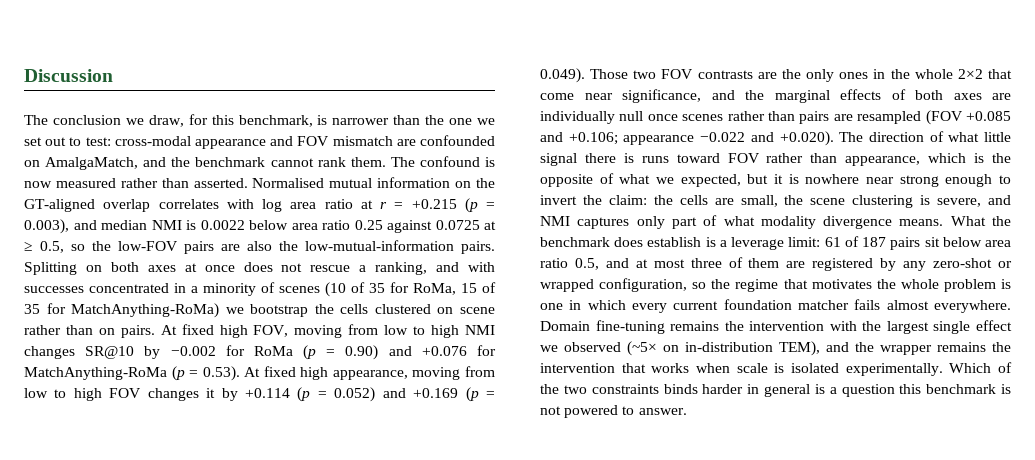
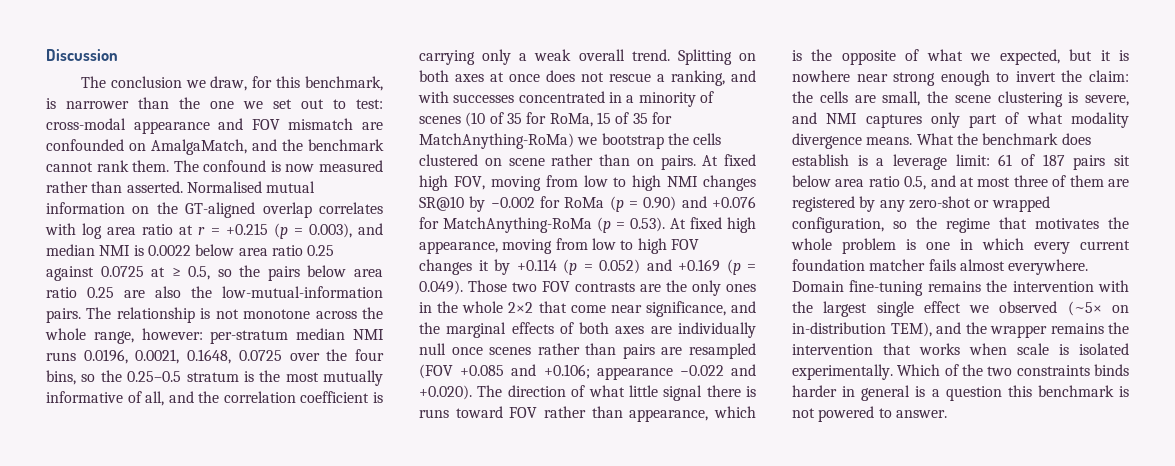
[118,241,214,254] low-FOV pairs -> [267,265,383,281] [46,287,114,298] pairs below area ratio 0.25
(495, 247) none -> [86,307,383,323] [45,328,385,344] [46,349,385,364] [46,370,383,386] [46,391,383,406] [419,49,670,65] The relationship is not monotone across the whole range, however: per-stratum median NMI runs 0.0196, 0.0021, 0.1648, 0.0725 over the four bins, so the 0.25–0.5 stratum is the most mutually informative of all, and the correlation coefficient is carrying only a weak overall trend.

